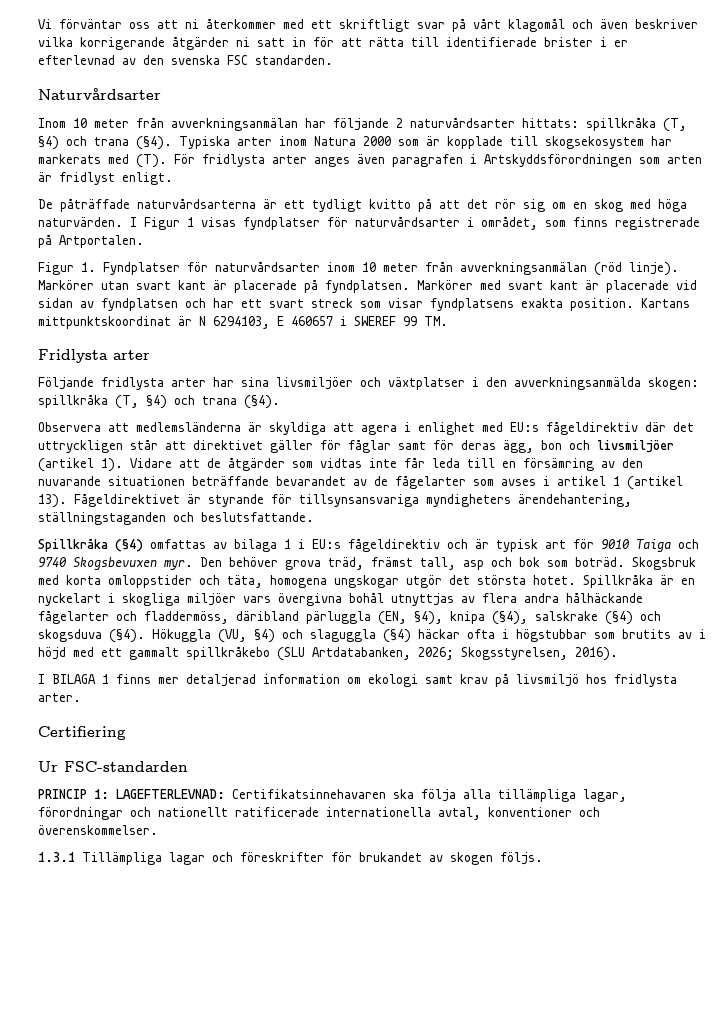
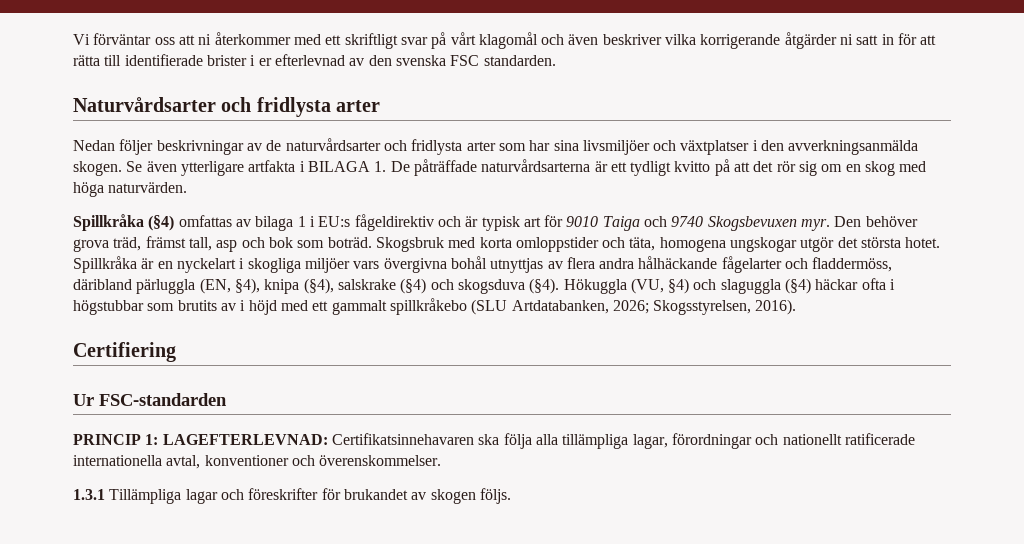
[38,117,687,132] [38,136,672,150] [38,154,702,168] [38,172,173,185] // Inom 10 meter från avverkningsanmälan har följande 2 naturvårdsarter hittats: spillkråka (T, §4) och trana (§4). Typiska arter inom Natura 2000 som är kopplade till skogsekosystem har markerats med (T). För fridlysta arter anges även paragrafen i Artskyddsförordningen som arten är fridlyst enligt. // -> [221,97,381,117] [73,138,919,155] [73,160,387,176] och fridlysta arter // Nedan följer beskrivningar av de naturvårdsarter och fridlysta arter som har sina livsmiljöer och växtplatser i den avverkningsanmälda skogen. Se även ytterligare artfakta i BILAGA 1.
[130,216,700,230] [38,234,144,248] [38,261,679,276] [38,279,697,293] [38,298,690,311] [38,316,448,329] [38,349,150,363] [38,377,699,390] [38,394,280,409] [38,421,694,435] [38,439,674,453] [38,457,643,472] [38,475,683,490] [38,493,632,508] [38,512,314,525] I Figur 1 visas fyndplatser för naturvårdsarter i området, som finns registrerade på Artportalen. // Figur 1. Fyndplatser för naturvårdsarter inom 10 meter från avverkningsanmälan (röd linje). Markörer utan svart kant är placerade på fyndplatsen. Markörer med svart kant är placerade vid sidan av fyndplatsen och har ett svart streck som visar fyndplatsens exakta position. Kartans mittpunktskoordinat är N 6294103, E 460657 i SWEREF 99 TM. // Fridlysta arter // Följande fridlysta arter har sina livsmiljöer och växtplatser i den avverkningsanmälda skogen: spillkråka (T, §4) och trana (§4). // Observera att medlemsländerna är skyldiga att agera i enlighet med EU:s fågeldirektiv där det uttryckligen står att direktivet gäller för fåglar samt för deras ägg, bon och livsmiljöer (artikel 1). Vidare att de åtgärder som vidtas inte får leda till en försämring av den nuvarande situationen beträffande bevarandet av de fågelarter som avses i artikel 1 (artikel 13). Fågeldirektivet är styrande för tillsynsansvariga myndigheters ärendehantering, ställningstaganden och beslutsfattande. -> (188, 187) none
[38,673,677,687] [38,693,81,702] // I BILAGA 1 finns mer detaljerad information om ekologi samt krav på livsmiljö hos fridlysta arter. -> (797, 307) none

